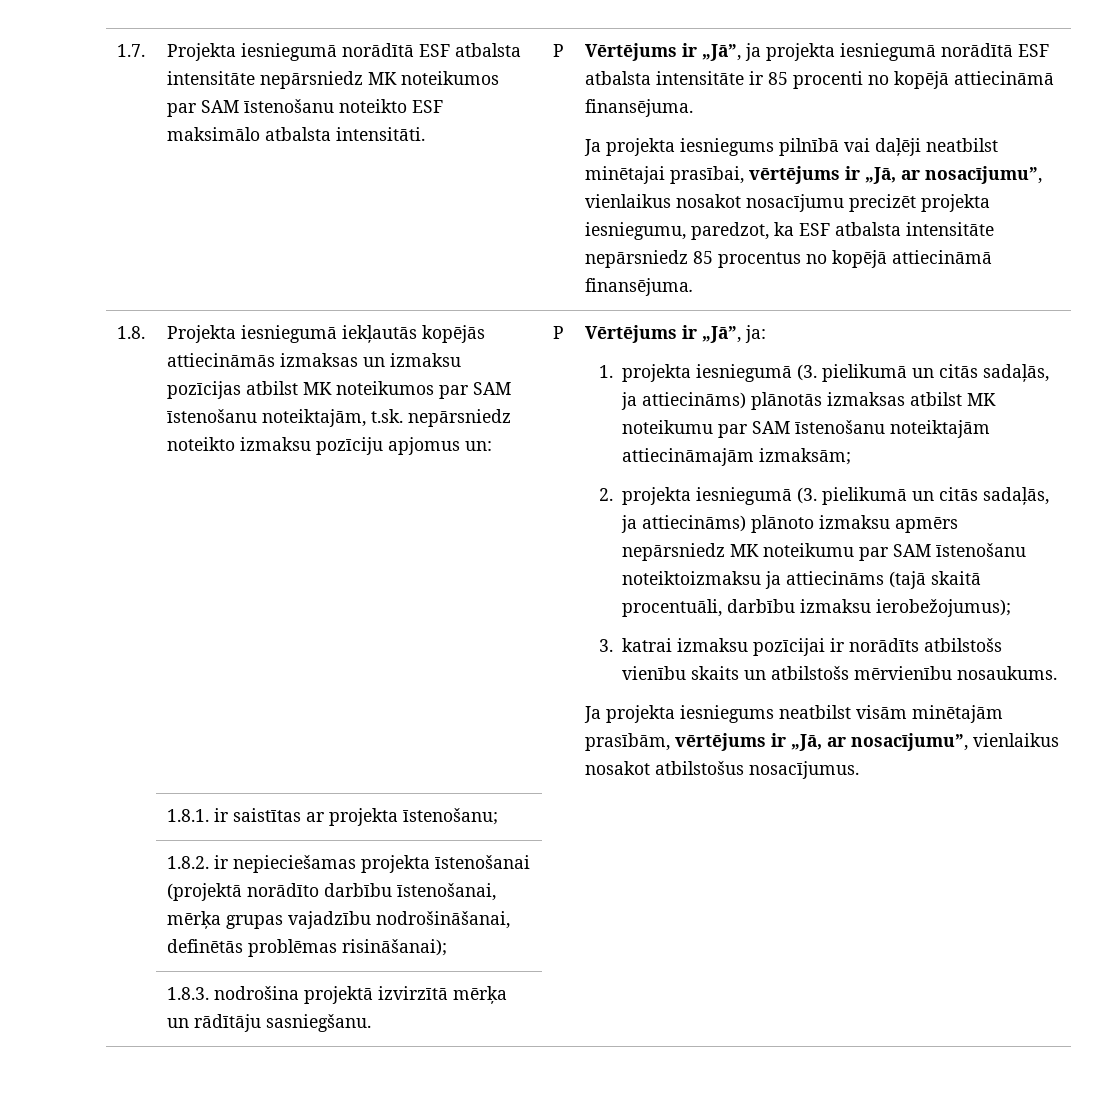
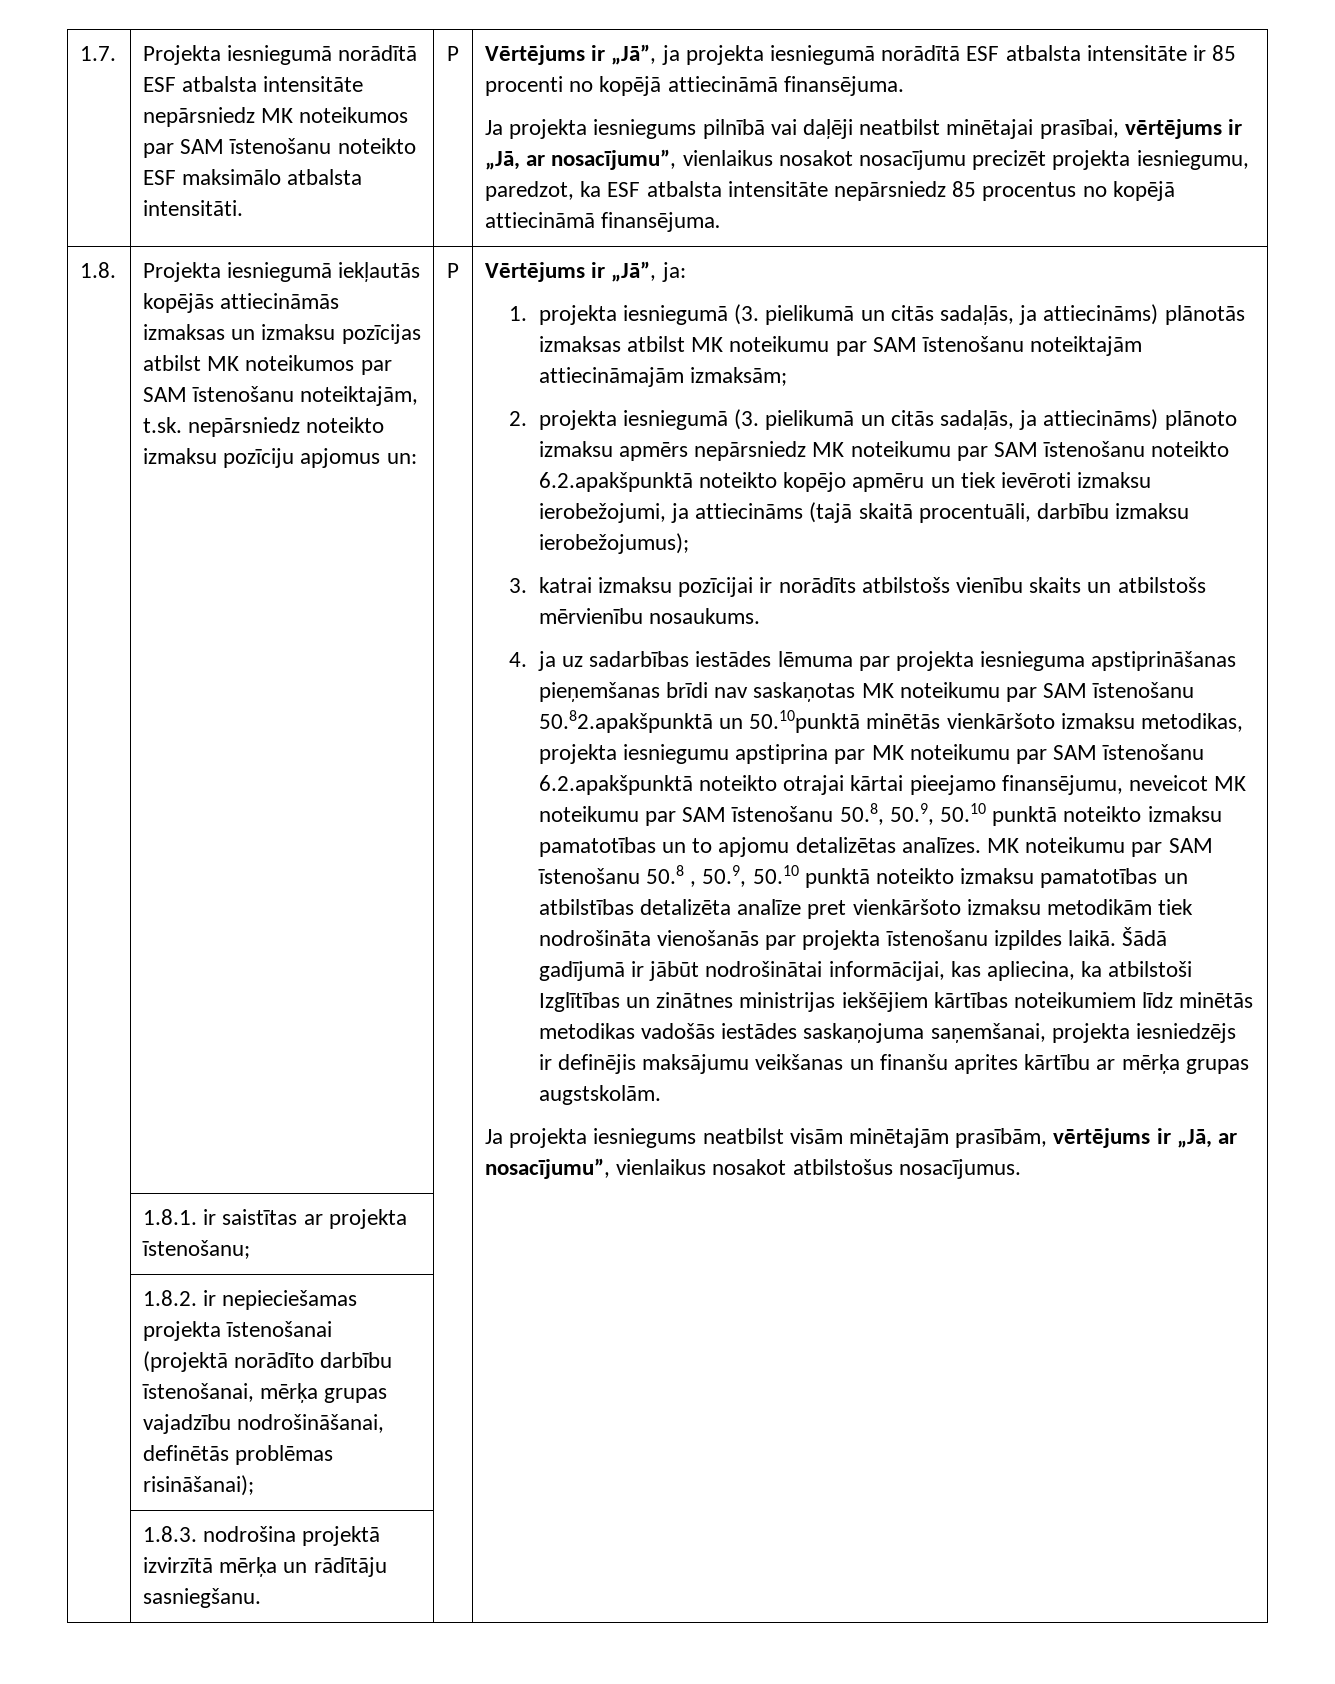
[622,571,762,585] noteiktoizmaksu -> [1151,441,1230,457] [538,472,1152,492] [538,503,666,523] noteikto 6.2.apakšpunktā noteikto kopējo apmēru un tiek ievēroti izmaksu ierobežojumi,
(1058, 673) none -> [509,651,1237,671] [538,682,1195,702] [538,710,1244,733] [538,744,1205,764] [538,775,1247,795] [538,803,1222,826] [538,837,1213,857] [537,865,1188,888] [538,899,1194,919] [538,927,1168,950] [538,961,1193,981] [538,992,1254,1012] [538,1023,1237,1043] [538,1054,1249,1074] [538,1085,661,1105] // 4. ja uz sadarbības iestādes lēmuma par projekta iesnieguma apstiprināšanas pieņemšanas brīdi nav saskaņotas MK noteikumu par SAM īstenošanu 50.82.apakšpunktā un 50.10punktā minētās vienkāršoto izmaksu metodikas, projekta iesniegumu apstiprina par MK noteikumu par SAM īstenošanu 6.2.apakšpunktā noteikto otrajai kārtai pieejamo finansējumu, neveicot MK noteikumu par SAM īstenošanu 50.8, 50.9, 50.10 punktā noteikto izmaksu pamatotības un to apjomu detalizētas analīzes. MK noteikumu par SAM īstenošanu 50.8 , 50.9, 50.10 punktā noteikto izmaksu pamatotības un atbilstības detalizēta analīze pret vienkāršoto izmaksu metodikām tiek nodrošināta vienošanās par projekta īstenošanu izpildes laikā. Šādā gadījumā ir jābūt nodrošinātai informācijai, kas apliecina, ka atbilstoši Izglītības un zinātnes ministrijas iekšējiem kārtības noteikumiem līdz minētās metodikas vadošās iestādes saskaņojuma saņemšanai, projekta iesniedzējs ir definējis maksājumu veikšanas un finanšu aprites kārtību ar mērķa grupas augstskolām.

